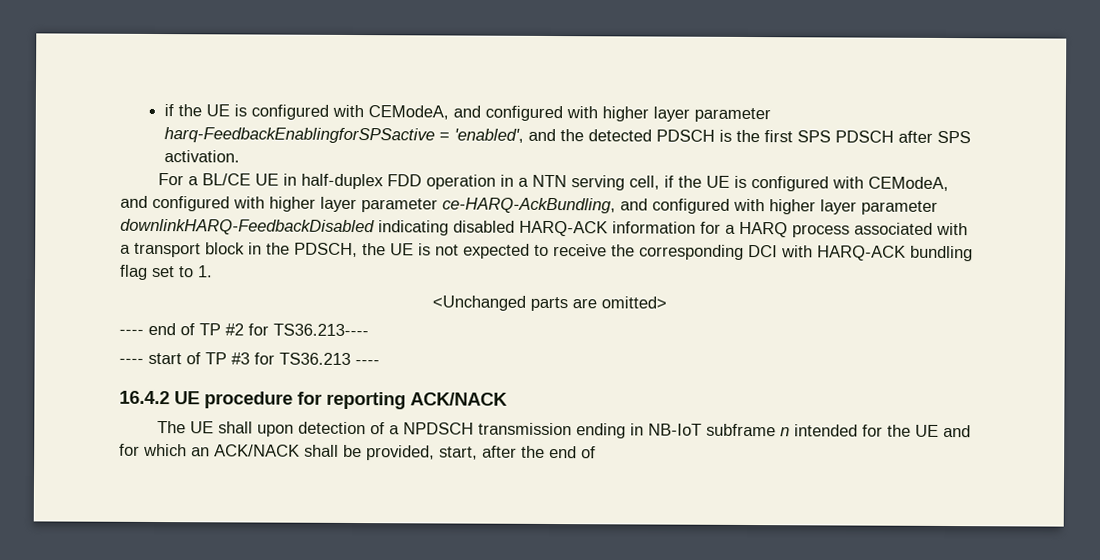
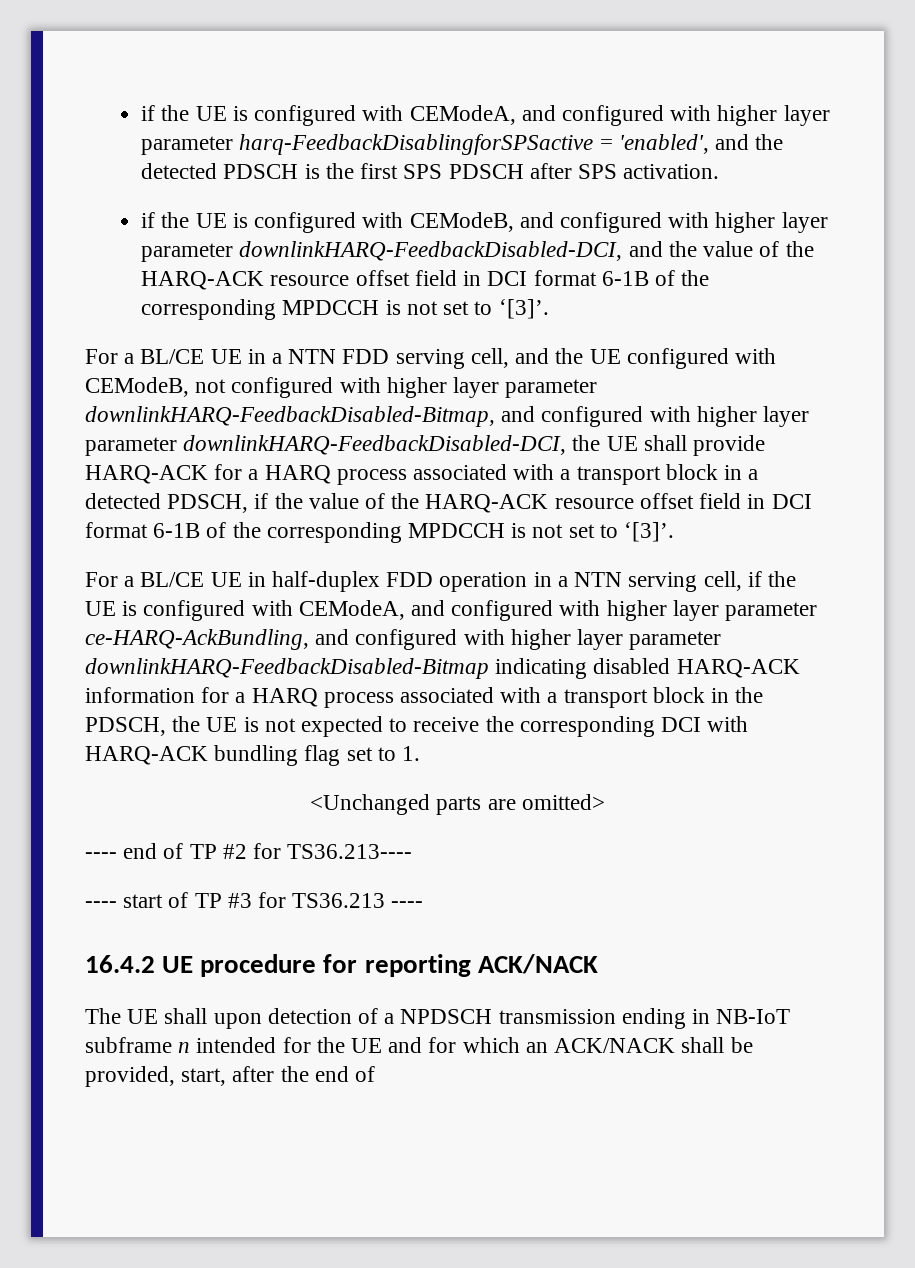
[163,127,435,144] harq-FeedbackEnablingforSPSactive -> [239,134,594,155] harq-FeedbackDisablingforSPSactive
(240, 156) none -> [141,212,828,233] [141,241,814,262] [141,270,710,290] [141,299,549,320] [85,348,776,369] [85,377,598,398] [85,406,810,427] [85,435,766,456] [85,464,759,485] [85,493,812,513] [85,522,675,543] // if the UE is configured with CEModeB, and configured with higher layer parameter downlinkHARQ-FeedbackDisabled-DCI, and the value of the HARQ-ACK resource offset field in DCI format 6-1B of the corresponding MPDCCH is not set to ‘[3]’. // For a BL/CE UE in a NTN FDD serving cell, and the UE configured with CEModeB, not configured with higher layer parameter downlinkHARQ-FeedbackDisabled-Bitmap, and configured with higher layer parameter downlinkHARQ-FeedbackDisabled-DCI, the UE shall provide HARQ-ACK for a HARQ process associated with a transport block in a detected PDSCH, if the value of the HARQ-ACK resource offset field in DCI format 6-1B of the corresponding MPDCCH is not set to ‘[3]’.
[120,218,375,236] downlinkHARQ-FeedbackDisabled -> [85,658,489,679] downlinkHARQ-FeedbackDisabled-Bitmap

